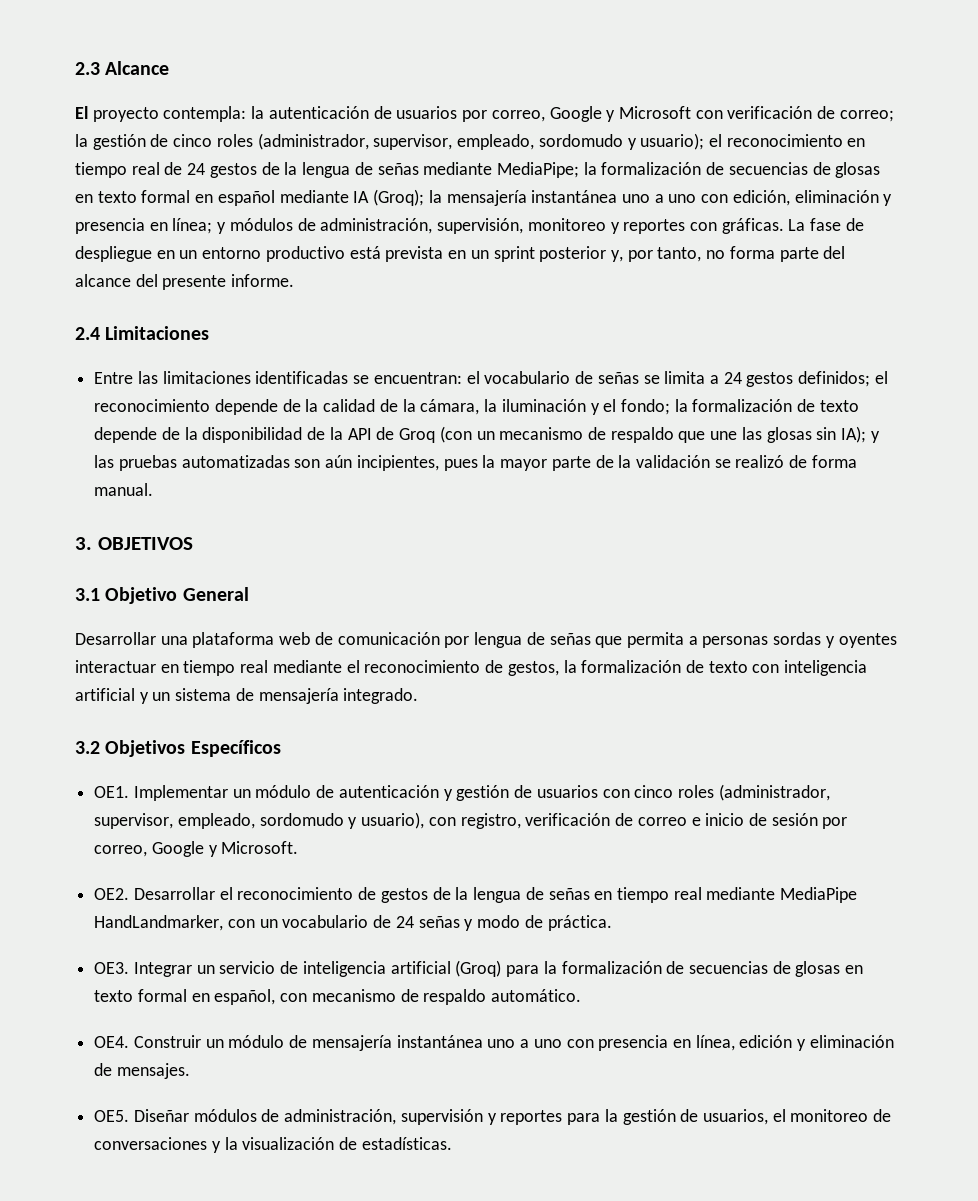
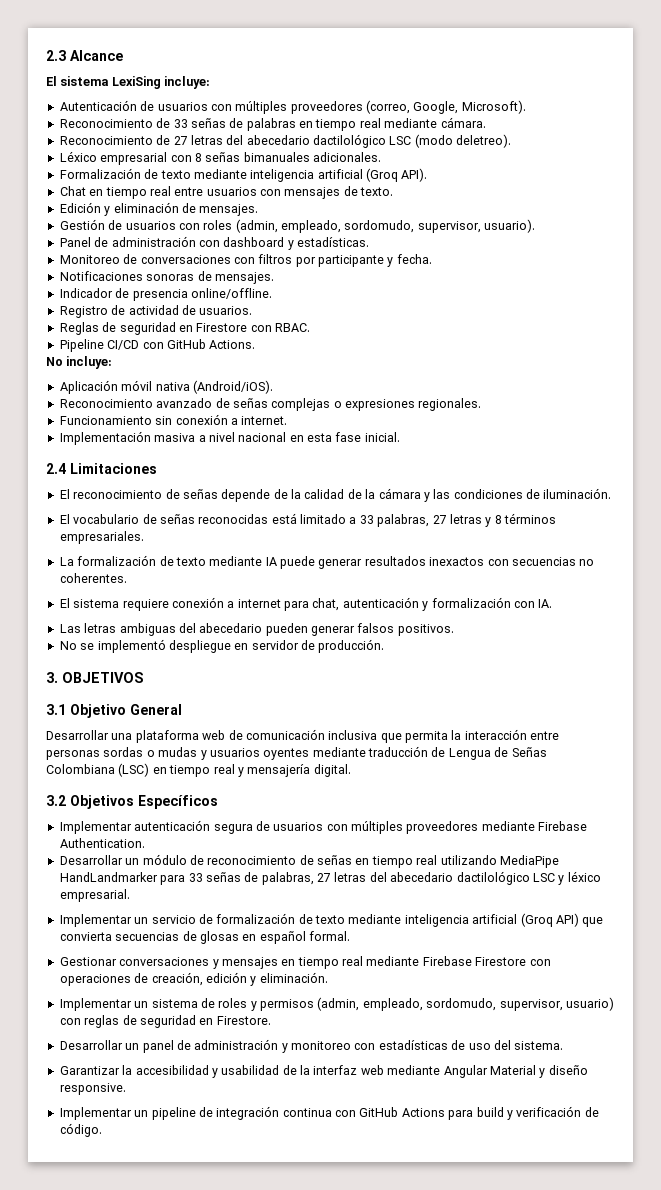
[92,106,894,122] [75,133,866,150] [75,162,881,178] [75,189,893,206] [75,218,864,234] [75,246,846,262] [75,274,295,290] [75,326,210,340] [94,371,888,387] [94,399,211,412] proyecto contempla: la autenticación de usuarios por correo, Google y Microsoft con verificación de correo; la gestión de cinco roles (administrador, supervisor, empleado, sordomudo y usuario); el reconocimiento en tiempo real de 24 gestos de la lengua de señas mediante MediaPipe; la formalización de secuencias de glosas en texto formal en español mediante IA (Groq); la mensajería instantánea uno a uno con edición, eliminación y presencia en línea; y módulos de administración, supervisión, monitoreo y reportes con gráficas. La fase de despliegue en un entorno productivo está prevista en un sprint posterior y, por tanto, no forma parte del alcance del presente informe. // 2.4 Limitaciones // Entre las limitaciones identificadas se encuentran: el vocabulario de señas se limita a 24 gestos definidos; el reconocimiento -> [60,76,211,89] [59,100,526,114] [59,117,486,131] [59,134,512,148] [59,151,381,165] [59,168,428,182] [59,186,394,199] [59,202,259,216] [59,219,536,233] [59,236,369,250] [59,254,432,267] [59,271,274,284] [59,288,272,301] [59,305,253,318] [59,322,310,335] [59,339,256,352] [46,356,113,369] [59,380,273,394] [59,398,482,411] [59,414,288,425] [59,431,400,445] [46,463,157,474] [59,489,218,499] sistema LexiSing incluye: // Autenticación de usuarios con múltiples proveedores (correo, Google, Microsoft). // Reconocimiento de 33 señas de palabras en tiempo real mediante cámara. // Reconocimiento de 27 letras del abecedario dactilológico LSC (modo deletreo). // Léxico empresarial con 8 señas bimanuales adicionales. // Formalización de texto mediante inteligencia artificial (Groq API). // Chat en tiempo real entre usuarios con mensajes de texto. // Edición y eliminación de mensajes. // Gestión de usuarios con roles (admin, empleado, sordomudo, supervisor, usuario). // Panel de administración con dashboard y estadísticas. // Monitoreo de conversaciones con filtros por participante y fecha. // Notificaciones sonoras de mensajes. // Indicador de presencia online/offline. // Registro de actividad de usuarios. // Reglas de seguridad en Firestore con RBAC. // Pipeline CI/CD con GitHub Actions. // No incluye: // Aplicación móvil nativa (Android/iOS). // Reconocimiento avanzado de señas complejas o expresiones regionales. // Funcionamiento sin conexión a internet. // Implementación masiva a nivel nacional en esta fase inicial. // 2.4 Limitaciones // El reconocimiento de señas
[420,399,859,415] [94,426,880,443] [94,455,857,471] [94,483,154,496] cámara, la iluminación y el fondo; la formalización de texto depende de la disponibilidad de la API de Groq (con un mecanismo de respaldo que une las glosas sin IA); y las pruebas automatizadas son aún incipientes, pues la mayor parte de la validación se realizó de forma manual. -> [378,488,612,502] [59,513,556,527] [59,531,144,544] [59,555,595,569] [59,573,127,583] [59,597,553,611] [59,623,454,636] [59,639,385,653] cámara y las condiciones de iluminación. // El vocabulario de señas reconocidas está limitado a 33 palabras, 27 letras y 8 términos empresariales. // La formalización de texto mediante IA puede generar resultados inexactos con secuencias no coherentes. // El sistema requiere conexión a internet para chat, autenticación y formalización con IA. // Las letras ambiguas del abecedario pueden generar falsos positivos. // No se implementó despliegue en servidor de producción.
[444,632,897,648] [75,660,868,676] [75,688,419,704] [75,740,281,757] [94,784,830,801] [94,812,848,829] [94,841,299,857] [94,887,858,903] [94,915,612,931] [94,960,864,977] [94,989,582,1005] [94,1035,894,1051] [94,1063,190,1079] [94,1109,892,1125] [94,1137,452,1153] por lengua de señas que permita a personas sordas y oyentes interactuar en tiempo real mediante el reconocimiento de gestos, la formalización de texto con inteligencia artificial y un sistema de mensajería integrado. // 3.2 Objetivos Específicos // OE1. Implementar un módulo de autenticación y gestión de usuarios con cinco roles (administrador, supervisor, empleado, sordomudo y usuario), con registro, verificación de correo e inicio de sesión por correo, Google y Microsoft. // OE2. Desarrollar el reconocimiento de gestos de la lengua de señas en tiempo real mediante MediaPipe HandLandmarker, con un vocabulario de 24 señas y modo de práctica. // OE3. Integrar un servicio de inteligencia artificial (Groq) para la formalización de secuencias de glosas en texto formal en español, con mecanismo de respaldo automático. // OE4. Construir un módulo de mensajería instantánea uno a uno con presencia en línea, edición y eliminación de mensajes. // OE5. Diseñar módulos de administración, supervisión y reportes para la gestión de usuarios, el monitoreo de conversaciones y la visualización de estadísticas. -> [328,729,560,743] [46,746,547,760] [46,763,351,777] [46,795,218,809] [59,820,588,834] [59,838,145,848] [59,854,559,868] [59,871,601,885] [59,889,130,902] [59,913,604,927] [59,931,350,944] [59,956,551,969] [59,972,328,986] [59,997,614,1011] [59,1015,271,1028] [59,1039,564,1053] [59,1065,588,1078] [59,1083,126,1095] [59,1106,599,1120] [59,1123,102,1137] inclusiva que permita la interacción entre personas sordas o mudas y usuarios oyentes mediante traducción de Lengua de Señas Colombiana (LSC) en tiempo real y mensajería digital. // 3.2 Objetivos Específicos // Implementar autenticación segura de usuarios con múltiples proveedores mediante Firebase Authentication. // Desarrollar un módulo de reconocimiento de señas en tiempo real utilizando MediaPipe HandLandmarker para 33 señas de palabras, 27 letras del abecedario dactilológico LSC y léxico empresarial. // Implementar un servicio de formalización de texto mediante inteligencia artificial (Groq API) que convierta secuencias de glosas en español formal. // Gestionar conversaciones y mensajes en tiempo real mediante Firebase Firestore con operaciones de creación, edición y eliminación. // Implementar un sistema de roles y permisos (admin, empleado, sordomudo, supervisor, usuario) con reglas de seguridad en Firestore. // Desarrollar un panel de administración y monitoreo con estadísticas de uso del sistema. // Garantizar la accesibilidad y usabilidad de la interfaz web mediante Angular Material y diseño responsive. // Implementar un pipeline de integración continua con GitHub Actions para build y verificación de código.

